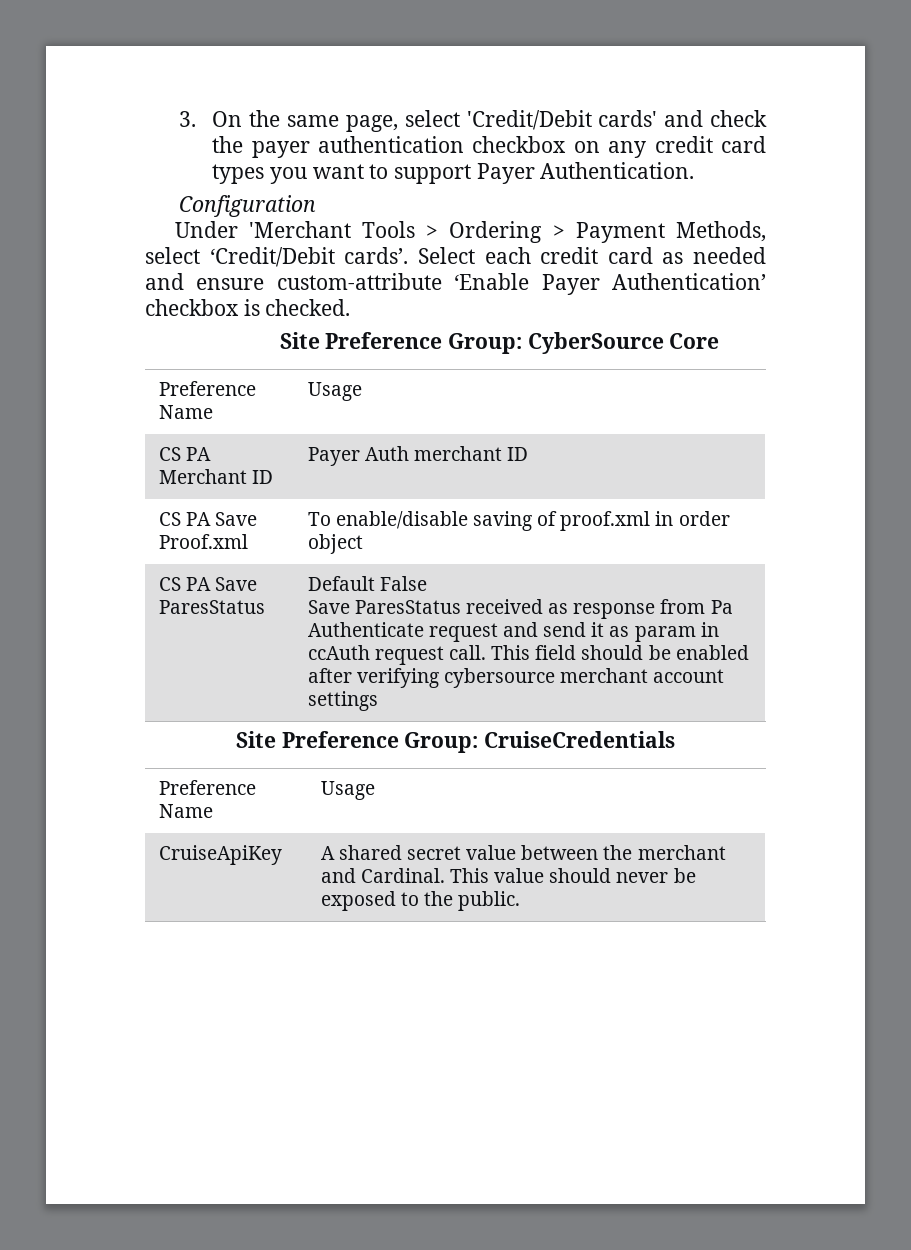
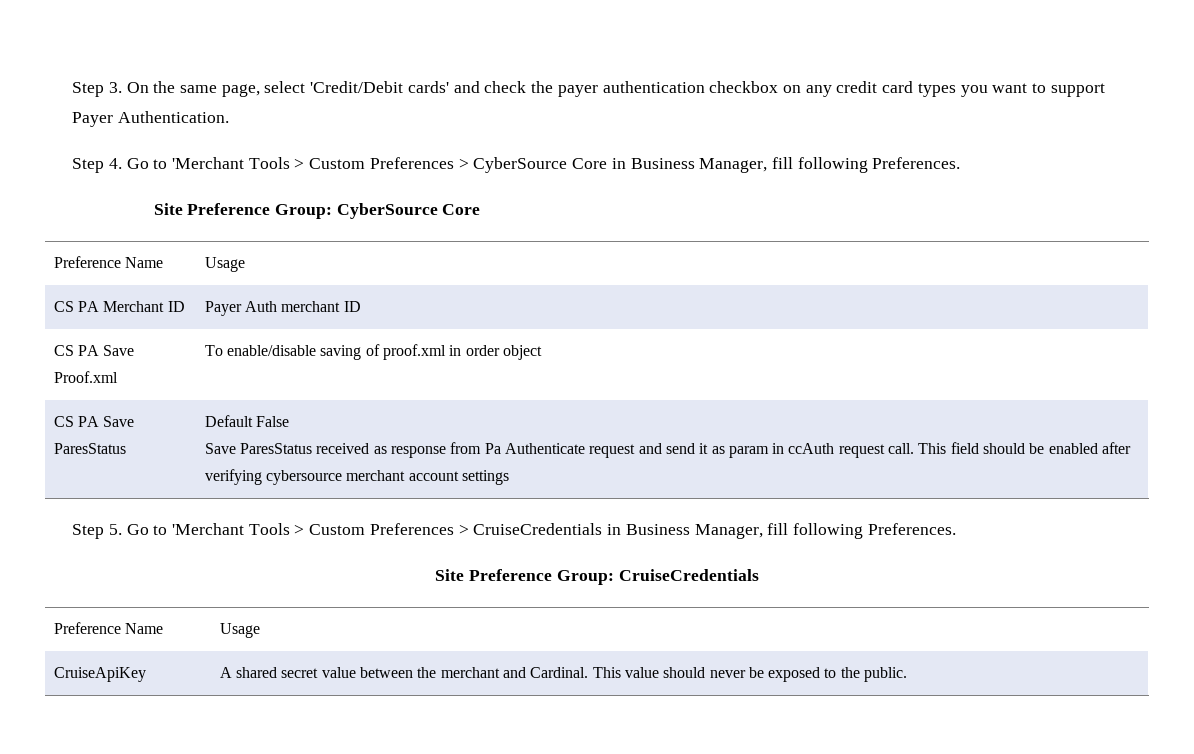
(178, 119) none -> [72,82,105,97] Step
[178,195,316,217] [174,221,766,243] [145,247,766,267] [145,273,766,295] [145,299,351,316] Configuration // Under 'Merchant Tools > Ordering > Payment Methods, select ‘Credit/Debit cards’. Select each credit card as needed and ensure custom-attribute ‘Enable Payer Authentication’ checkbox is checked. -> [72,157,961,173] Step 4. Go to 'Merchant Tools > Custom Preferences > CyberSource Core in Business Manager, fill following Preferences.
(378, 701) none -> [72,523,956,539] // Step 5. Go to 'Merchant Tools > Custom Preferences > CruiseCredentials in Business Manager, fill following Preferences.

